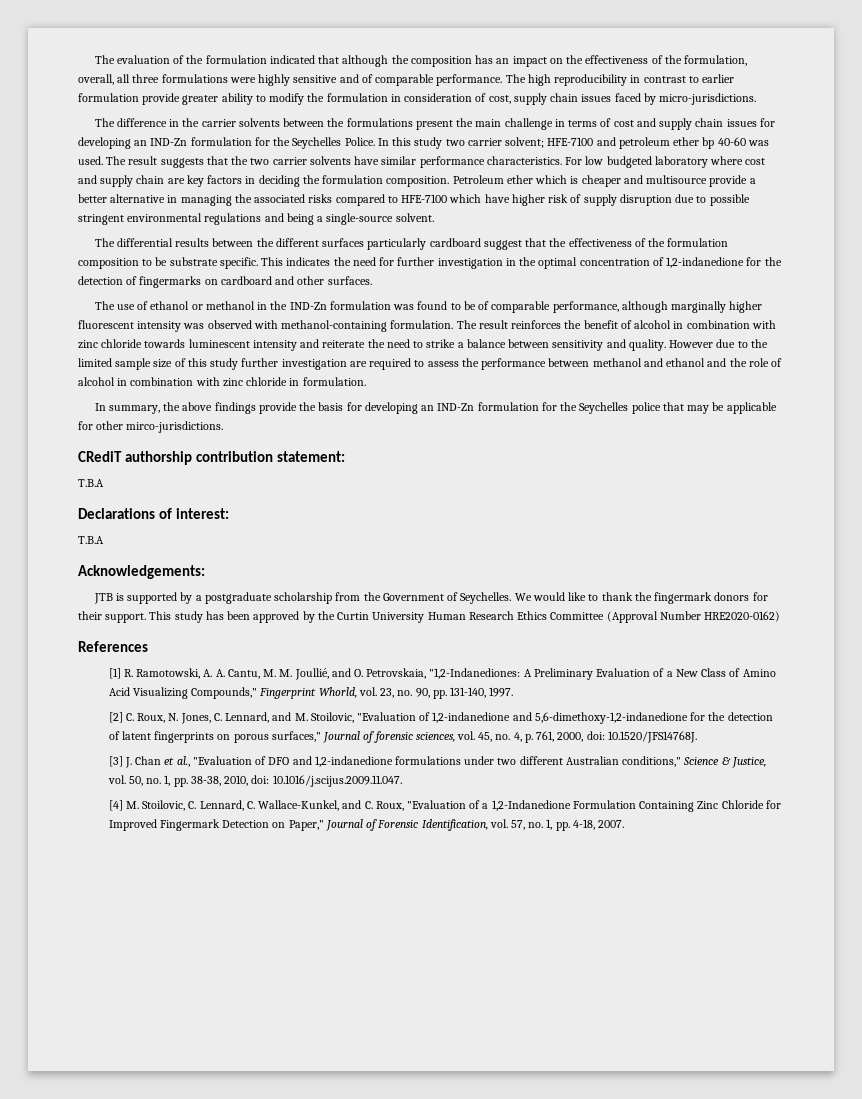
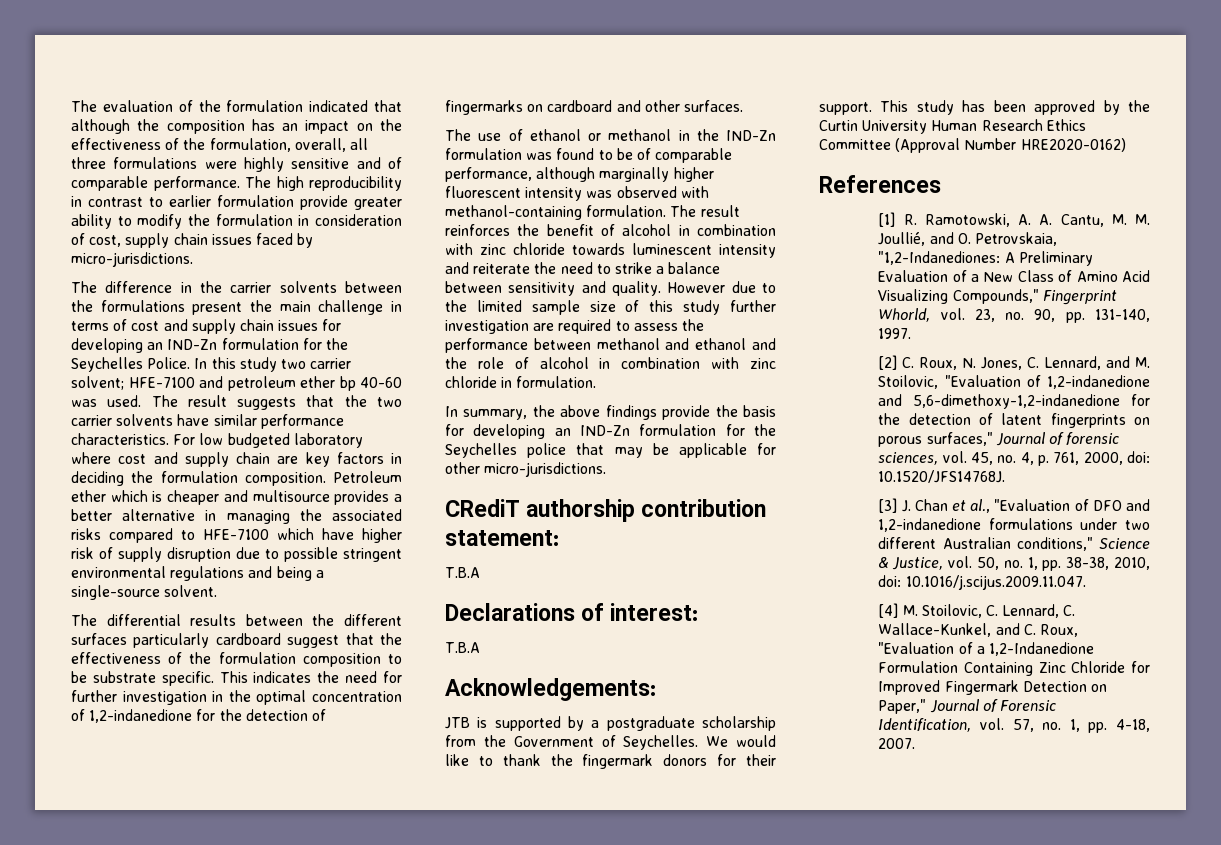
[709,175,748,187] provide -> [334,490,390,505] provides
[126,421,224,433] mirco-jurisdictions. -> [484,462,607,477] micro-jurisdictions.

